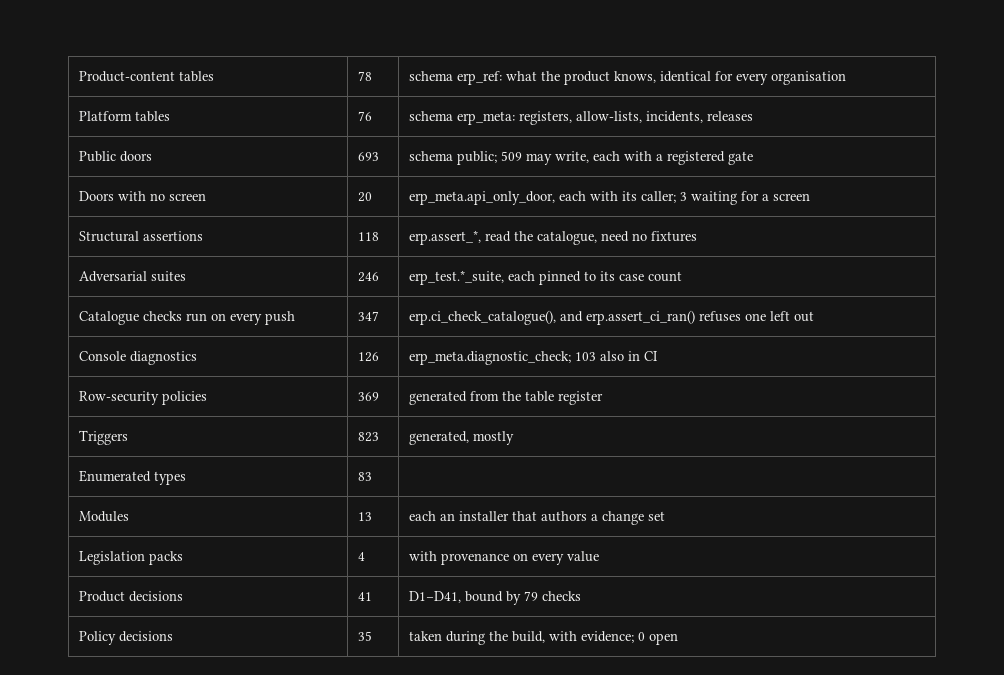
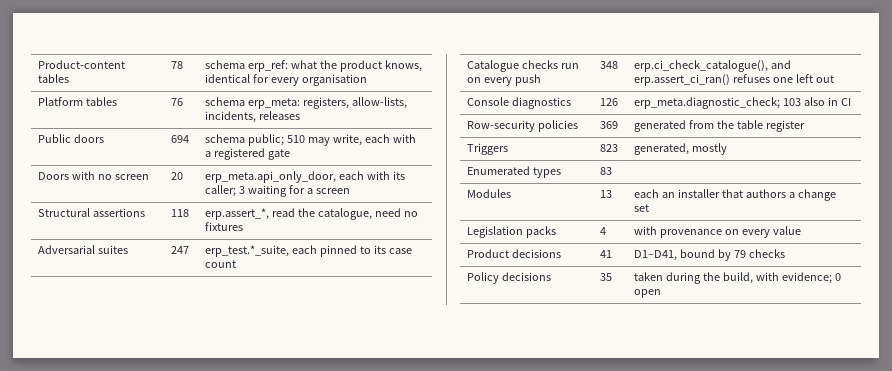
[358,152,380,161] 693 -> [171,135,190,143] 694
[501,151,523,161] 509 -> [287,135,306,143] 510
[358,272,380,282] 246 -> [171,246,190,254] 247
[358,311,380,321] 347 -> [600,61,619,69] 348

